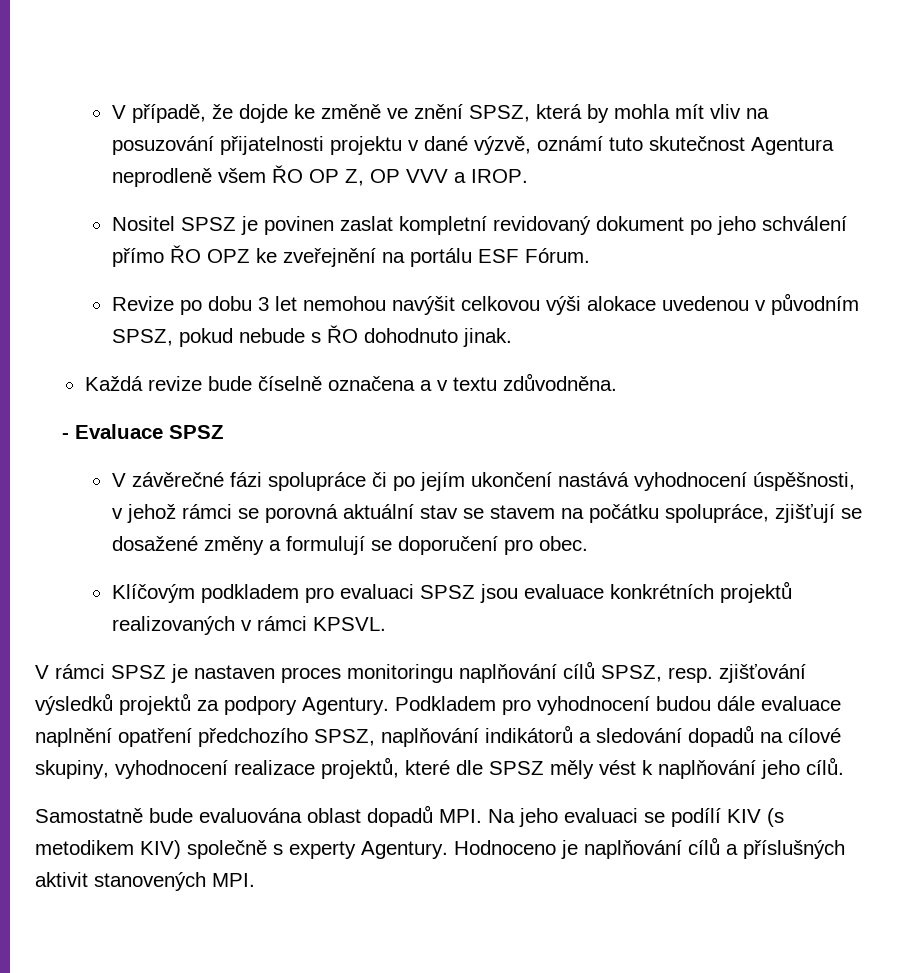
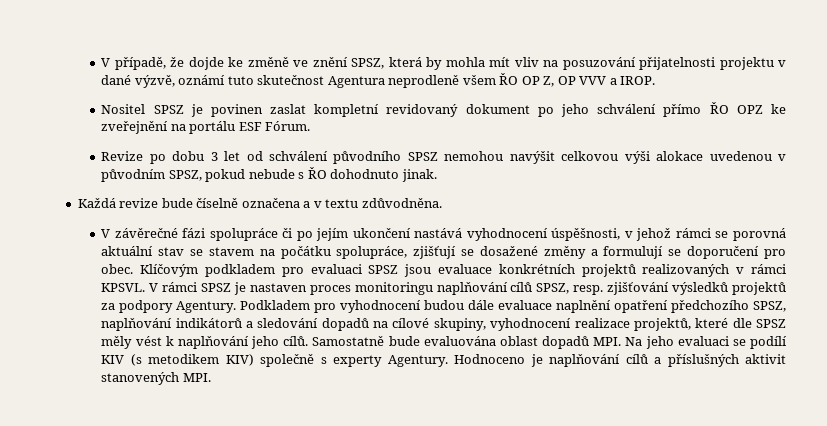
(297, 303) none -> [246,151,438,164] od schválení původního SPSZ
[62,424,225,439] // - Evaluace SPSZ -> (442, 203) none
(588, 543) // -> (134, 269) none
(386, 624) // -> (146, 287) none
(844, 766) // -> (309, 341) none

